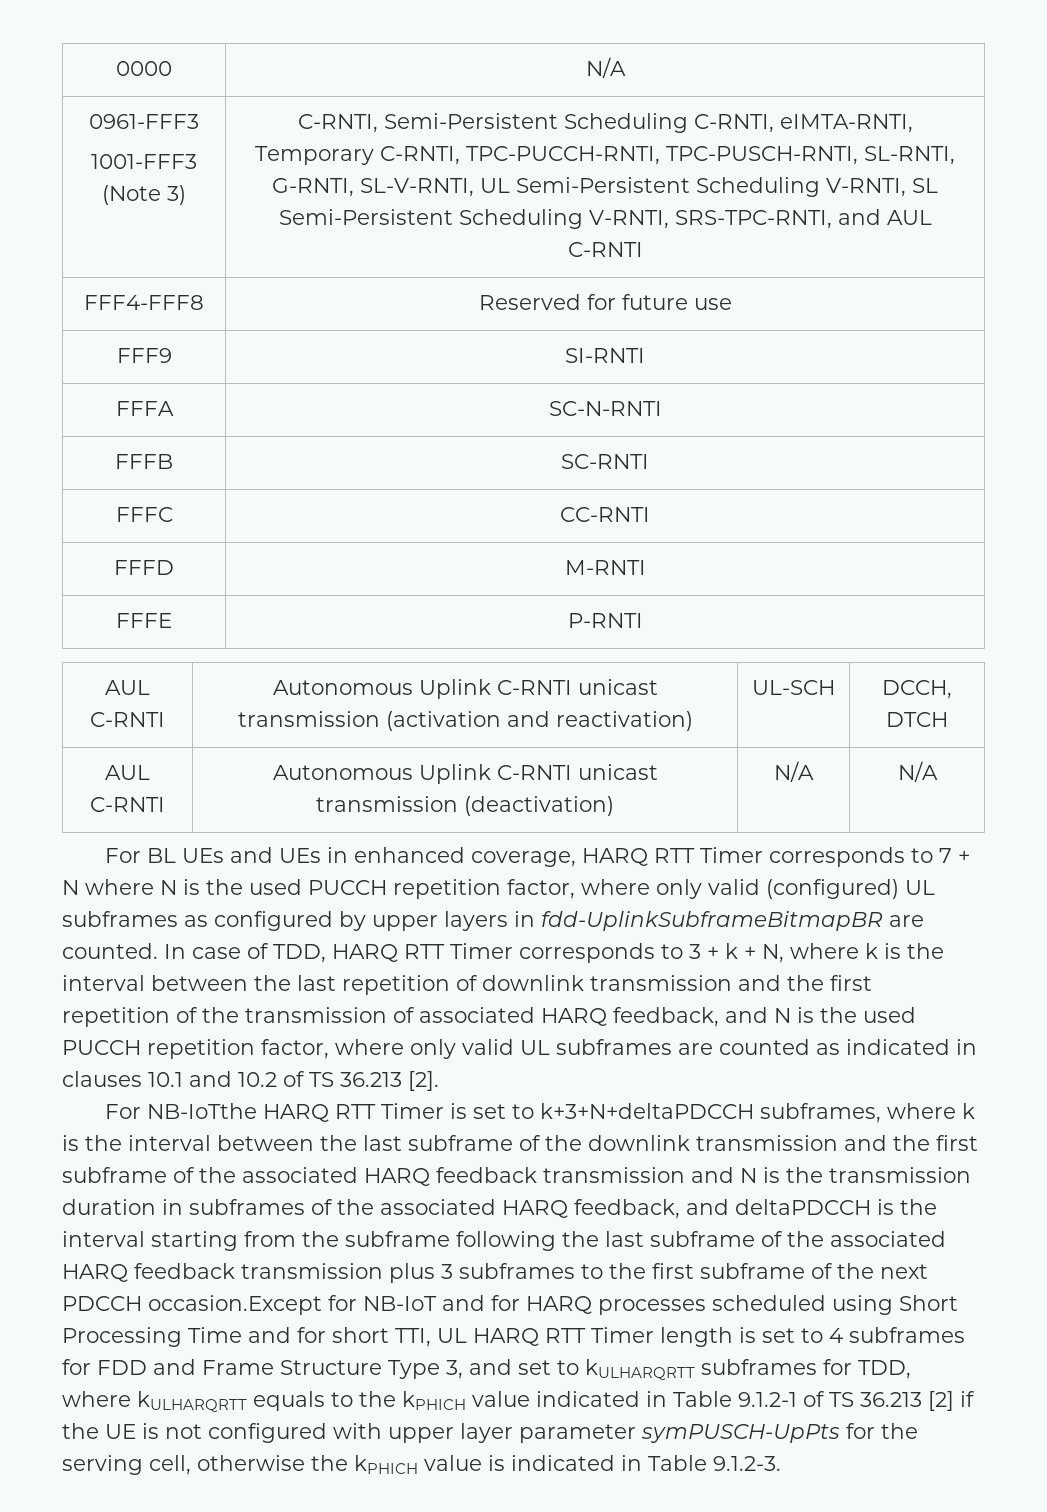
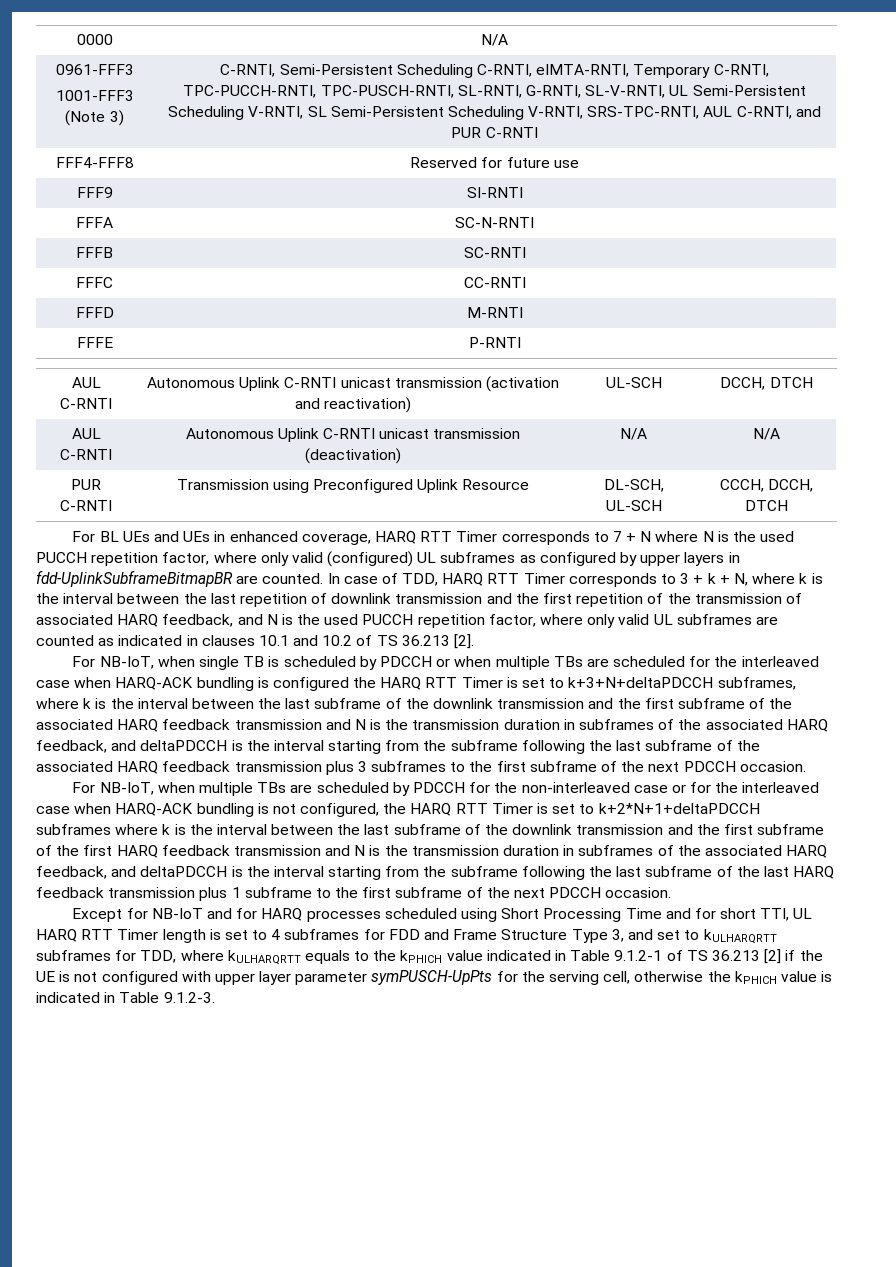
[837,209,932,225] and AUL -> [703,106,821,119] [451,127,482,138] AUL C-RNTI, and PUR
(938, 771) none -> [71,479,101,490] [60,500,112,511] [176,479,530,493] [603,479,664,492] [605,500,662,511] [719,479,814,492] [745,500,788,511] // PUR C-RNTI | Transmission using Preconfigured Uplink Resource | DL-SCH, UL-SCH | CCCH, DCCH, DTCH
[147,1103,258,1119] NB-IoTthe -> [99,656,819,670] [36,677,377,691] NB-IoT, when single TB is scheduled by PDCCH or when multiple TBs are scheduled for the interleaved case when HARQ-ACK bundling is configured the
[148,1295,322,1315] occasion.Except -> [739,761,806,772] [72,782,820,796] [36,803,760,817] [36,824,825,835] [36,845,828,858] [36,866,835,880] [36,887,672,901] [72,908,123,922] occasion. // For NB-IoT, when multiple TBs are scheduled by PDCCH for the non-interleaved case or for the interleaved case when HARQ-ACK bundling is not configured, the HARQ RTT Timer is set to k+2*N+1+deltaPDCCH subframes where k is the interval between the last subframe of the downlink transmission and the first subframe of the first HARQ feedback transmission and N is the transmission duration in subframes of the associated HARQ feedback, and deltaPDCCH is the interval starting from the subframe following the last subframe of the last HARQ feedback transmission plus 1 subframe to the first subframe of the next PDCCH occasion. // Except

